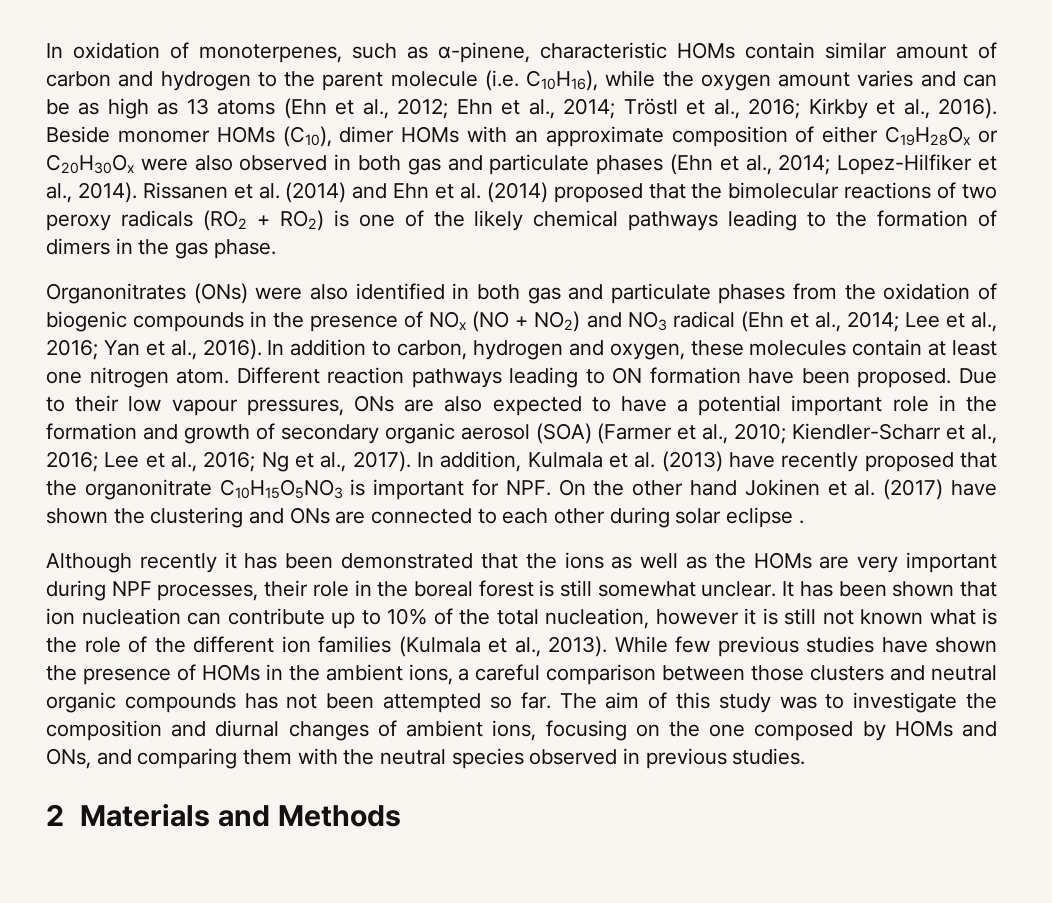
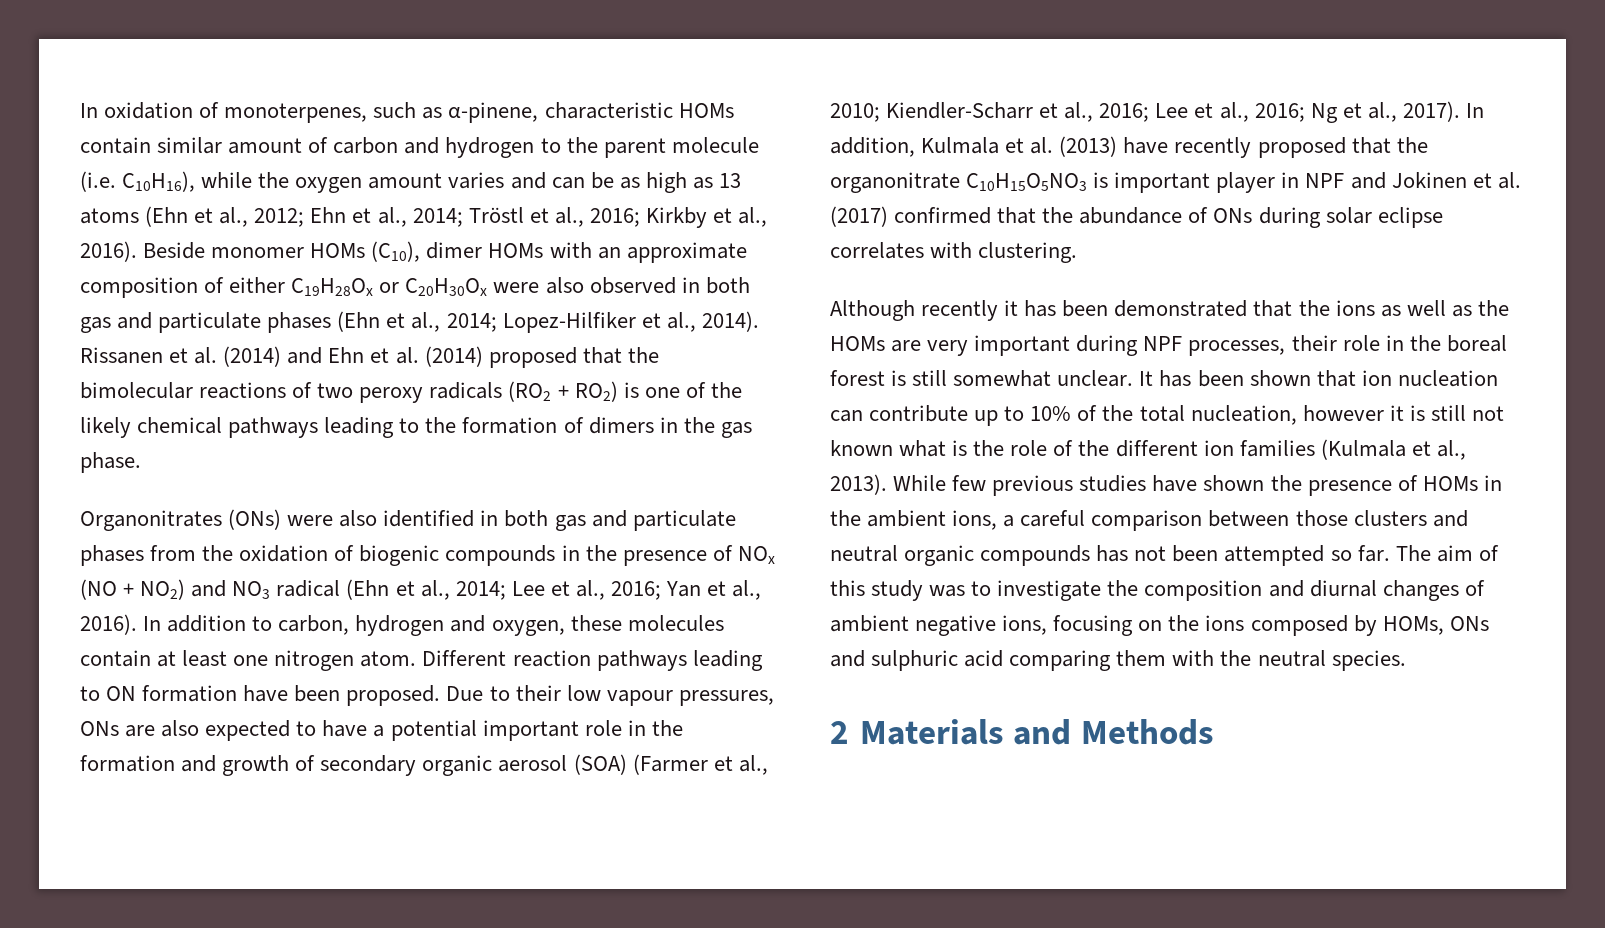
[472,479,997,500] [46,507,804,528] for NPF. On the other hand Jokinen et al. (2017) have shown the clustering and ONs are connected to each other during solar eclipse . -> [1216,172,1521,193] [830,206,1443,228] [830,242,1078,263] player in NPF and Jokinen et al. (2017) confirmed that the abundance of ONs during solar eclipse correlates with clustering.
(484, 728) none -> [915,615,997,636] negative
[709,724,746,737] one -> [1205,615,1245,631] ions
[894,720,997,737] [46,748,132,769] HOMs and ONs, and -> [1382,616,1489,635] [830,650,1004,671] HOMs, ONs and sulphuric acid
[451,748,806,769] species observed in previous studies. -> [1331,650,1406,671] species.

